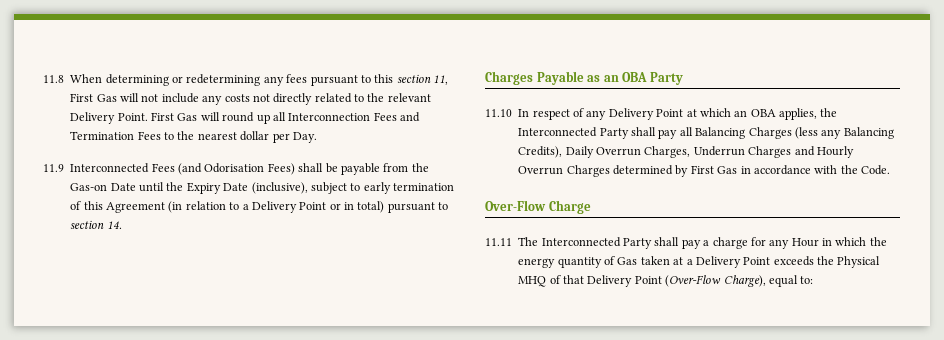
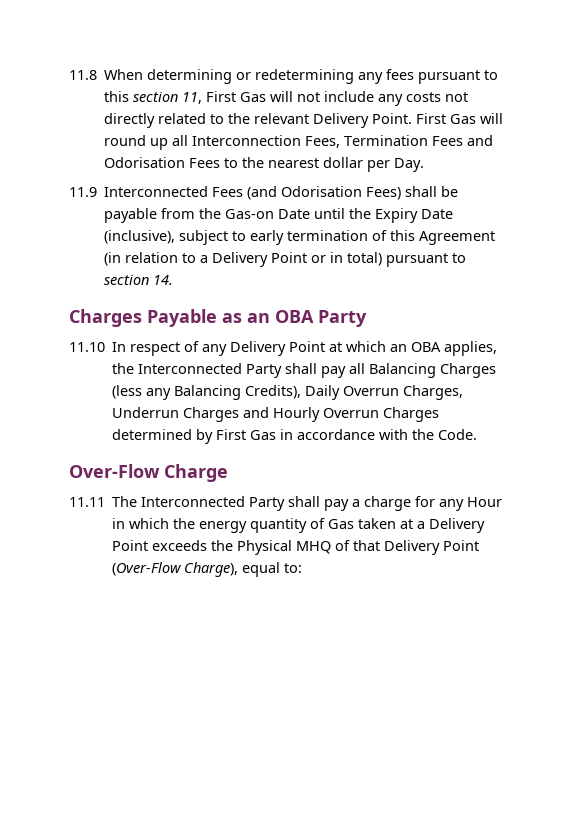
(371, 117) none -> [305,135,429,148] Fees, Termination
[70,131,135,140] Termination -> [104,157,186,168] Odorisation

